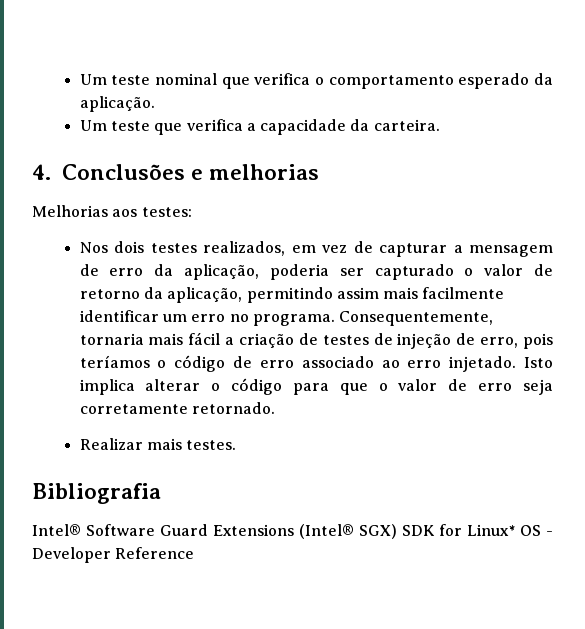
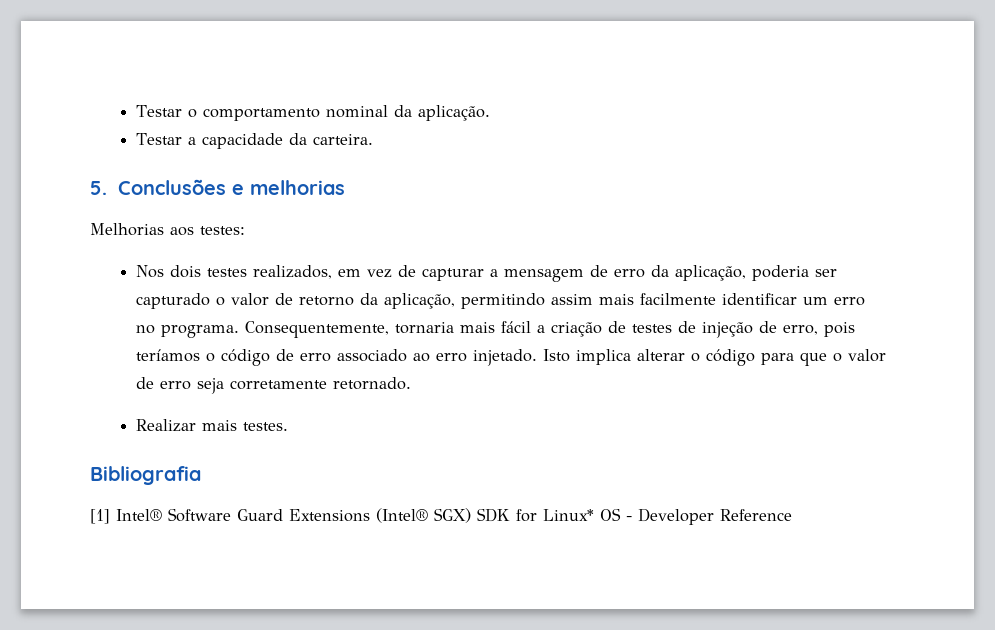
[79,73,311,89] Um teste nominal que verifica -> [135,105,182,117] Testar
[458,73,530,89] esperado -> [325,105,388,118] nominal
[79,119,243,135] Um teste que verifica -> [135,133,182,145] Testar
[32,164,51,180] 4. -> [90,181,107,195] 5.
(161, 493) none -> [90,509,110,524] [1]

